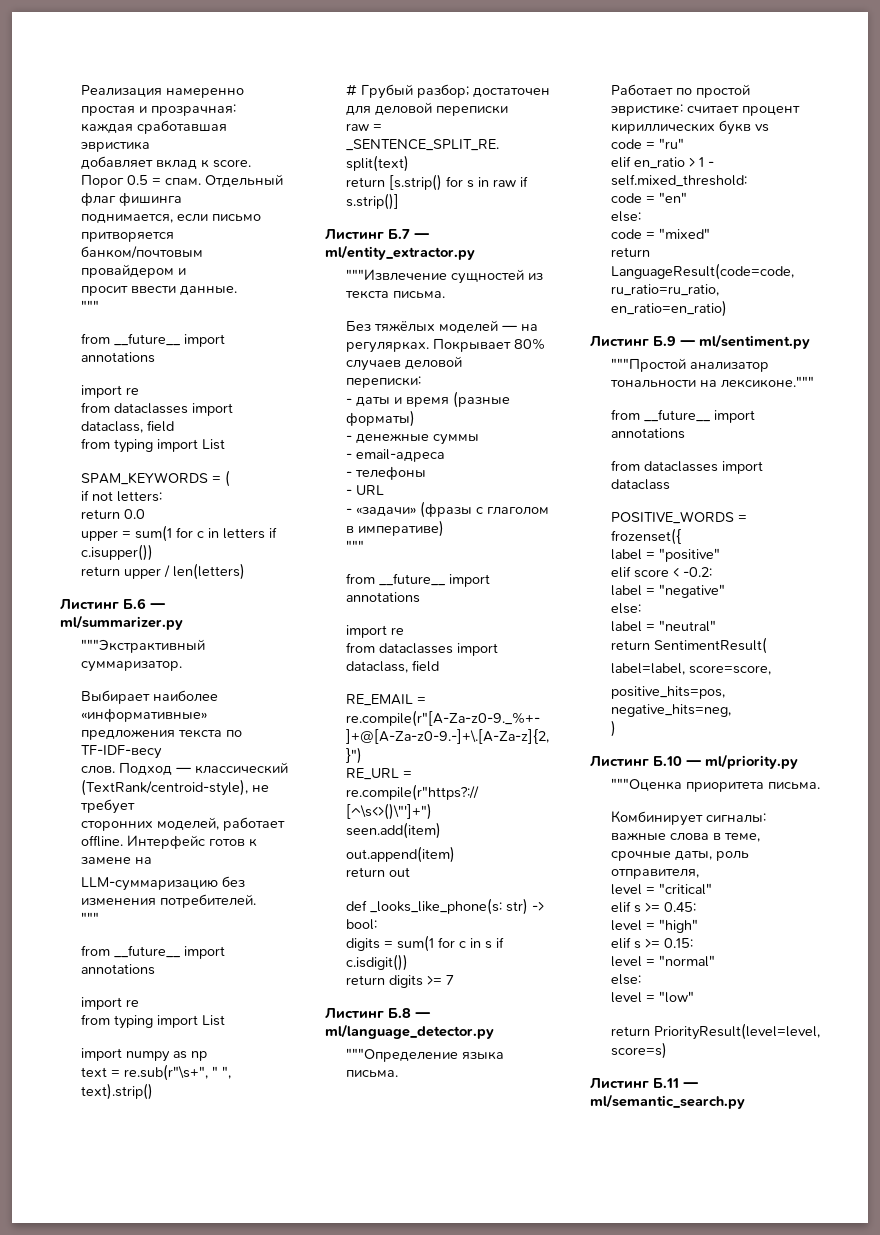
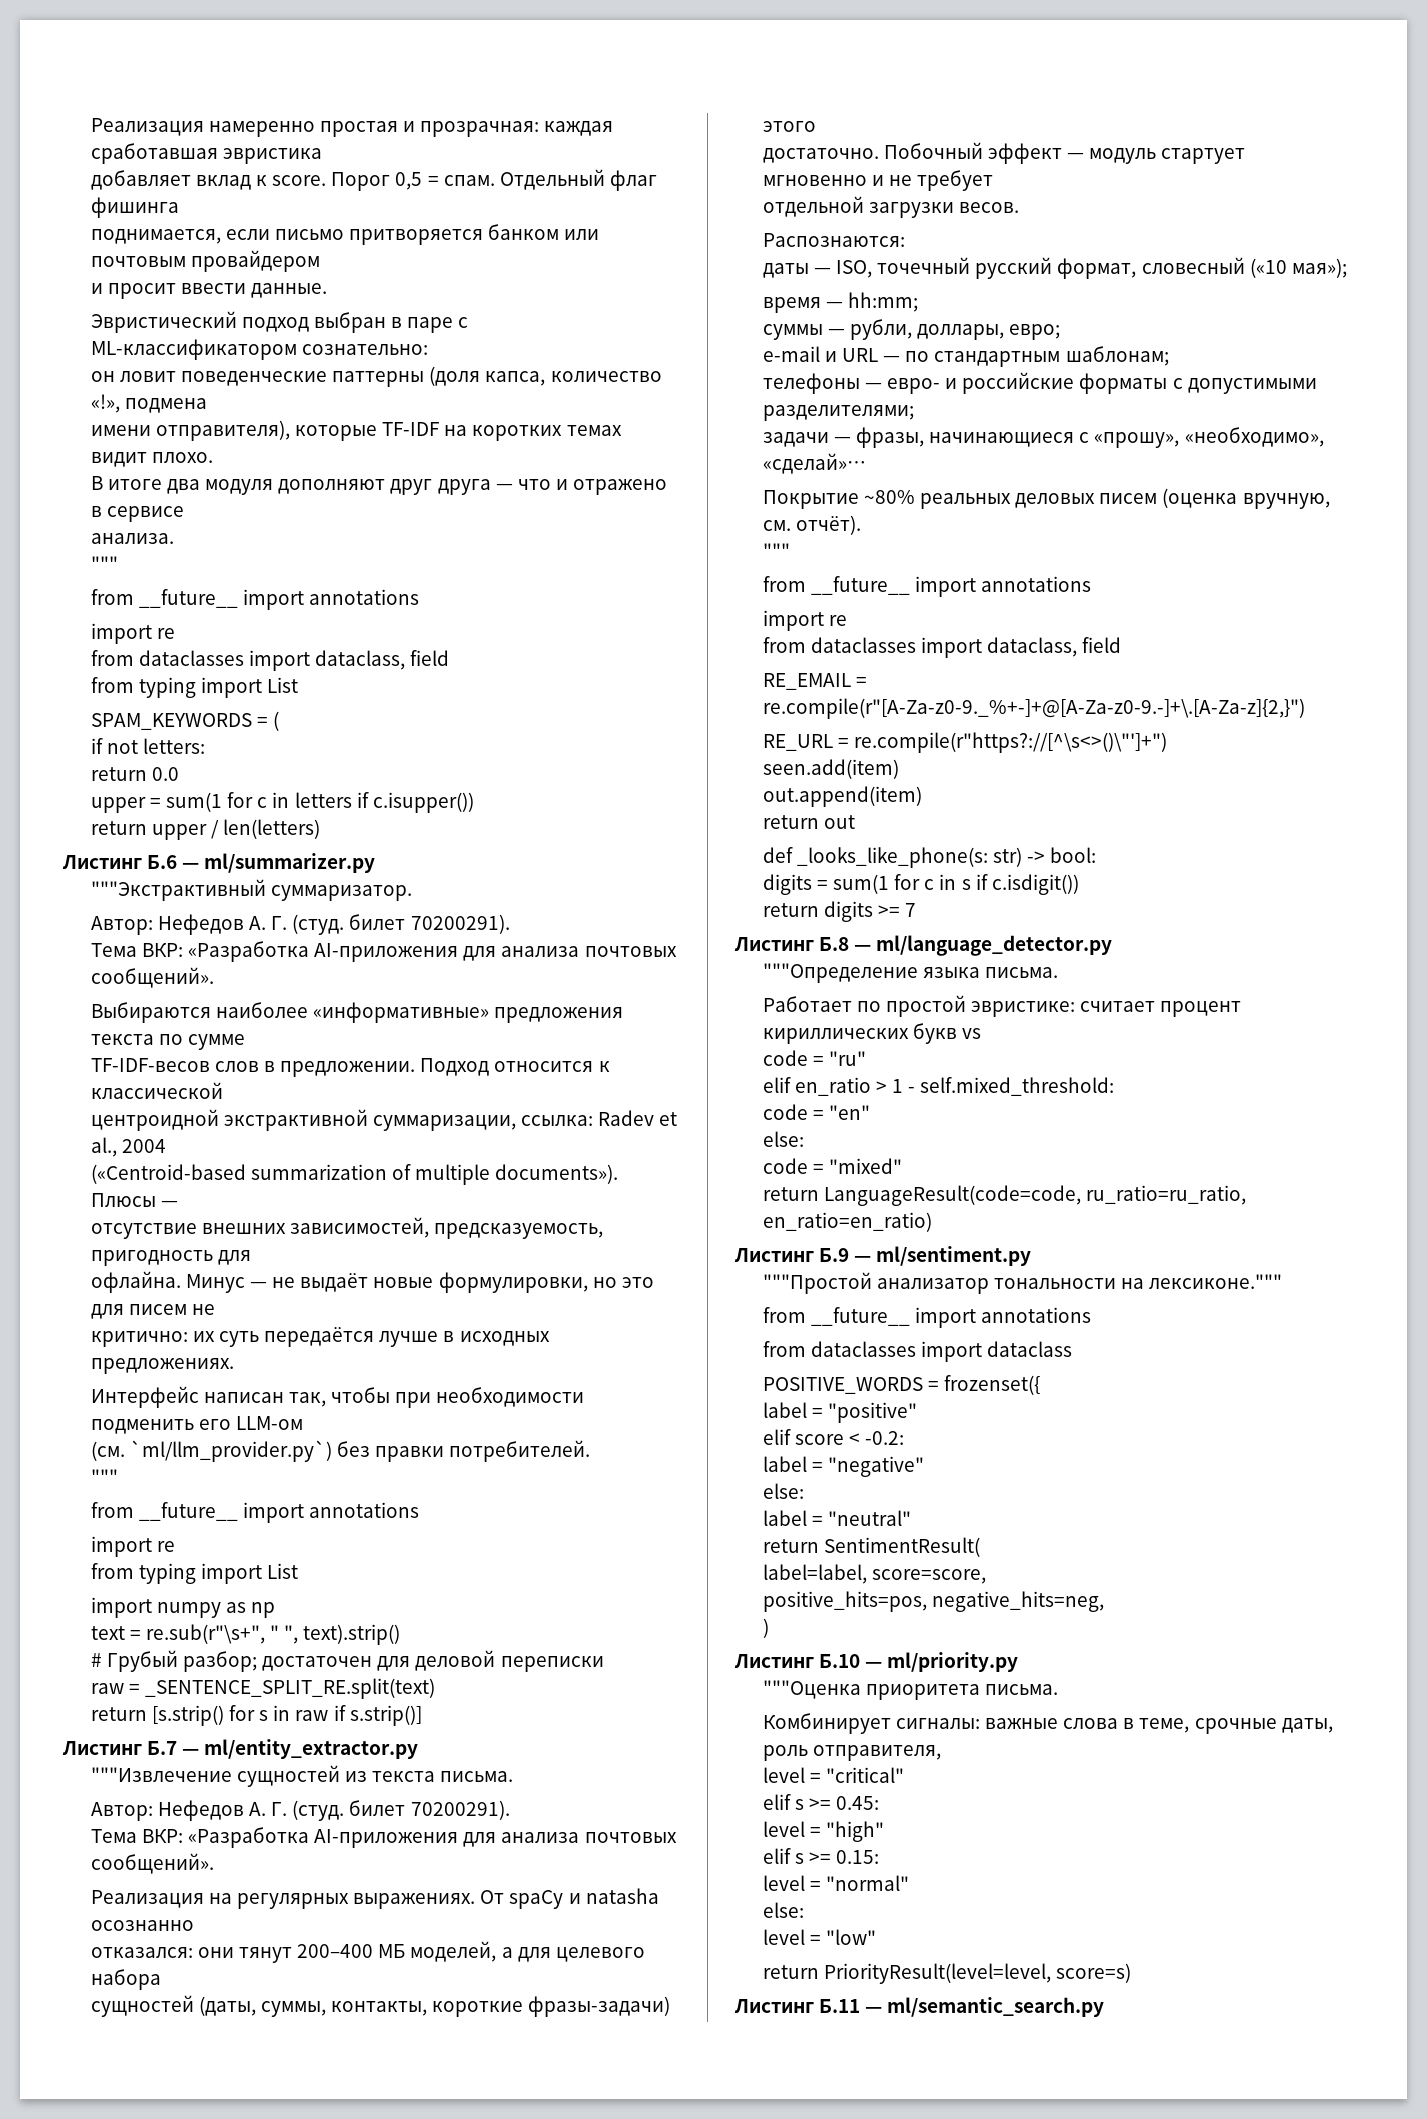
[126,175,148,185] 0.5 -> [395,172,423,190] 0,5
[80,246,203,259] банком/почтовым -> [488,224,600,240] [90,256,186,267] банком или почтовым
[177,268,186,275] и // -> [90,283,103,294] // и
(237, 290) none -> [90,311,469,333] [90,339,428,360] [90,366,662,387] [90,394,207,413] [90,420,622,441] [90,452,213,467] [90,476,668,495] [90,506,184,522] [90,533,174,544] // Эвристический подход выбран в паре с ML-классификатором сознательно: // он ловит поведенческие паттерны (доля капса, количество «!», подмена // имени отправителя), которые TF-IDF на коротких темах видит плохо. // В итоге два модуля дополняют друг друга — что и отражено в сервисе // анализа.
[80,690,150,704] Выбирает -> [90,914,510,935] [90,941,677,962] [90,967,214,988] [90,1002,211,1023] Автор: Нефедов А. Г. (студ. билет 70200291). // Тема ВКР: «Разработка AI-приложения для анализа почтовых сообщений». // Выбираются
[80,745,162,759] [80,762,288,775] [80,779,269,796] [79,799,135,814] [80,817,285,831] [80,835,257,849] [80,857,152,864] [80,876,245,891] [80,898,156,906] TF-IDF-весу // слов. Подход — классический (TextRank/centroid-style), не требует // сторонних моделей, работает offline. Интерфейс готов к замене на // LLM-суммаризацию без изменения -> [187,1034,245,1050] [90,1058,610,1077] [90,1082,223,1099] [90,1109,678,1131] [90,1137,166,1157] [90,1164,619,1185] [90,1193,178,1207] [90,1217,604,1239] [90,1250,251,1266] [90,1271,654,1293] [90,1304,215,1319] [90,1327,550,1347] [90,1358,234,1374] [90,1386,585,1408] [90,1416,303,1434] [90,1440,445,1462] сумме // TF-IDF-весов слов в предложении. Подход относится к классической // центроидной экстрактивной суммаризации, ссылка: Radev et al., 2004 // («Centroid-based summarization of multiple documents»). Плюсы — // отсутствие внешних зависимостей, предсказуемость, пригодность для // офлайна. Минус — не выдаёт новые формулировки, но это для писем не // критично: их суть передаётся лучше в исходных предложениях. // Интерфейс написан так, чтобы при необходимости подменить его LLM-ом // (см. `ml/llm_provider.py`) без правки
[345,320,538,333] [345,338,545,353] [345,356,462,371] [345,376,421,388] [345,391,510,408] [345,410,415,427] [345,433,479,445] [345,449,445,462] [345,466,426,480] [345,485,384,495] [345,501,549,518] [345,520,444,537] Без тяжёлых моделей — на регулярках. Покрывает 80% случаев деловой // переписки: // - даты и время (разные форматы) // - денежные суммы // - email-адреса // - телефоны // - URL // - «задачи» (фразы с глаголом в императиве) -> [90,1800,510,1821] [90,1827,677,1848] [90,1853,214,1874] [90,1888,659,1909] [90,1920,194,1931] [90,1941,645,1963] [90,1969,161,1990] [90,1995,671,2017] [762,121,816,132] [762,142,1246,164] [762,170,994,191] [762,196,1019,218] [762,233,905,247] [762,257,1347,279] [762,292,918,313] [762,319,1061,340] [762,346,1169,367] [762,372,1317,394] [762,405,914,421] [762,427,1324,448] [762,453,866,474] [762,488,1330,509] [762,515,861,535] Автор: Нефедов А. Г. (студ. билет 70200291). // Тема ВКР: «Разработка AI-приложения для анализа почтовых сообщений». // Реализация на регулярных выражениях. От spaCy и natasha осознанно // отказался: они тянут 200–400 МБ моделей, а для целевого набора // сущностей (даты, суммы, контакты, короткие фразы-задачи) этого // достаточно. Побочный эффект — модуль стартует мгновенно и не требует // отдельной загрузки весов. // Распознаются: // даты — ISO, точечный русский формат, словесный («10 мая»); // время — hh:mm; // суммы — рубли, доллары, евро; // e-mail и URL — по стандартным шаблонам; // телефоны — евро- и российские форматы с допустимыми разделителями; // задачи — фразы, начинающиеся с «прошу», «необходимо», «сделай»… // Покрытие ~80% реальных деловых писем (оценка вручную, см. отчёт).

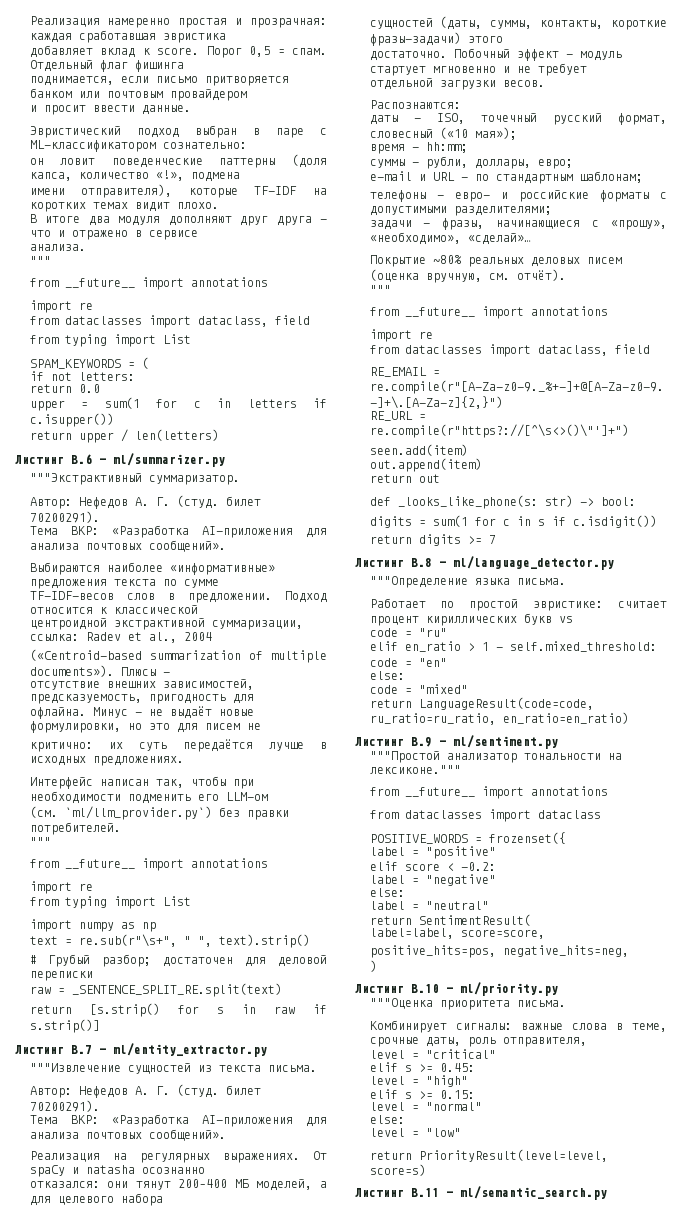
[147,855,178,869] Б.6 -> [71,454,92,464] В.6
[147,1741,178,1755] Б.7 -> [71,1045,92,1054] В.7
[819,937,850,951] Б.8 -> [411,558,432,567] В.8
[819,1248,850,1262] Б.9 -> [411,737,432,747] В.9
[819,1654,861,1668] Б.10 -> [411,984,439,993] В.10
[819,1999,861,2013] Б.11 -> [411,1188,439,1197] В.11

